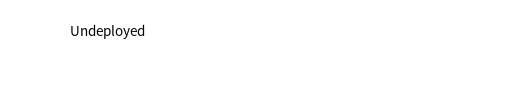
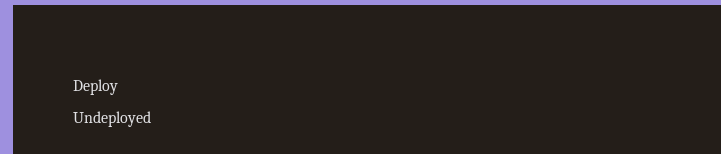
(70, 31) none -> [73,79,118,95] Deploy //

